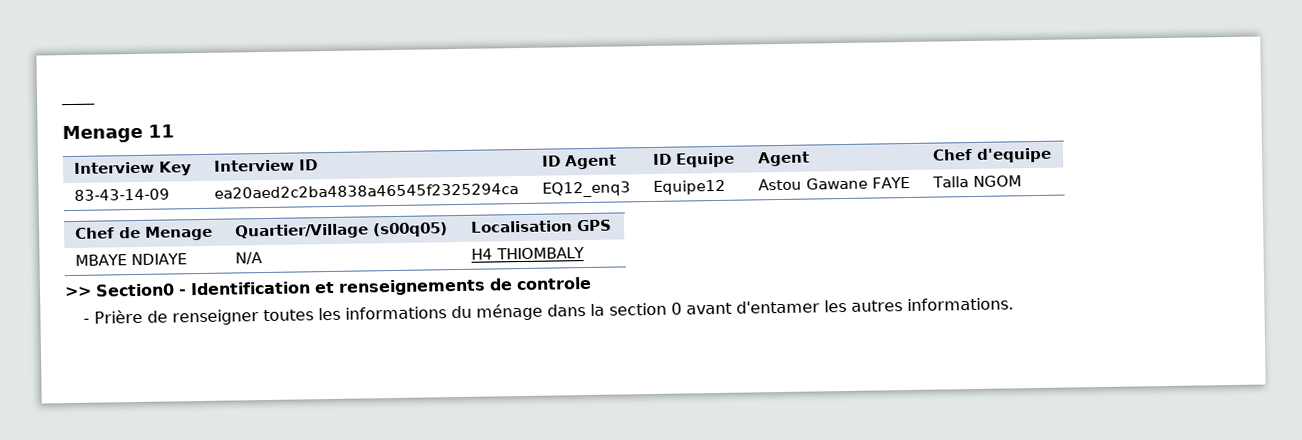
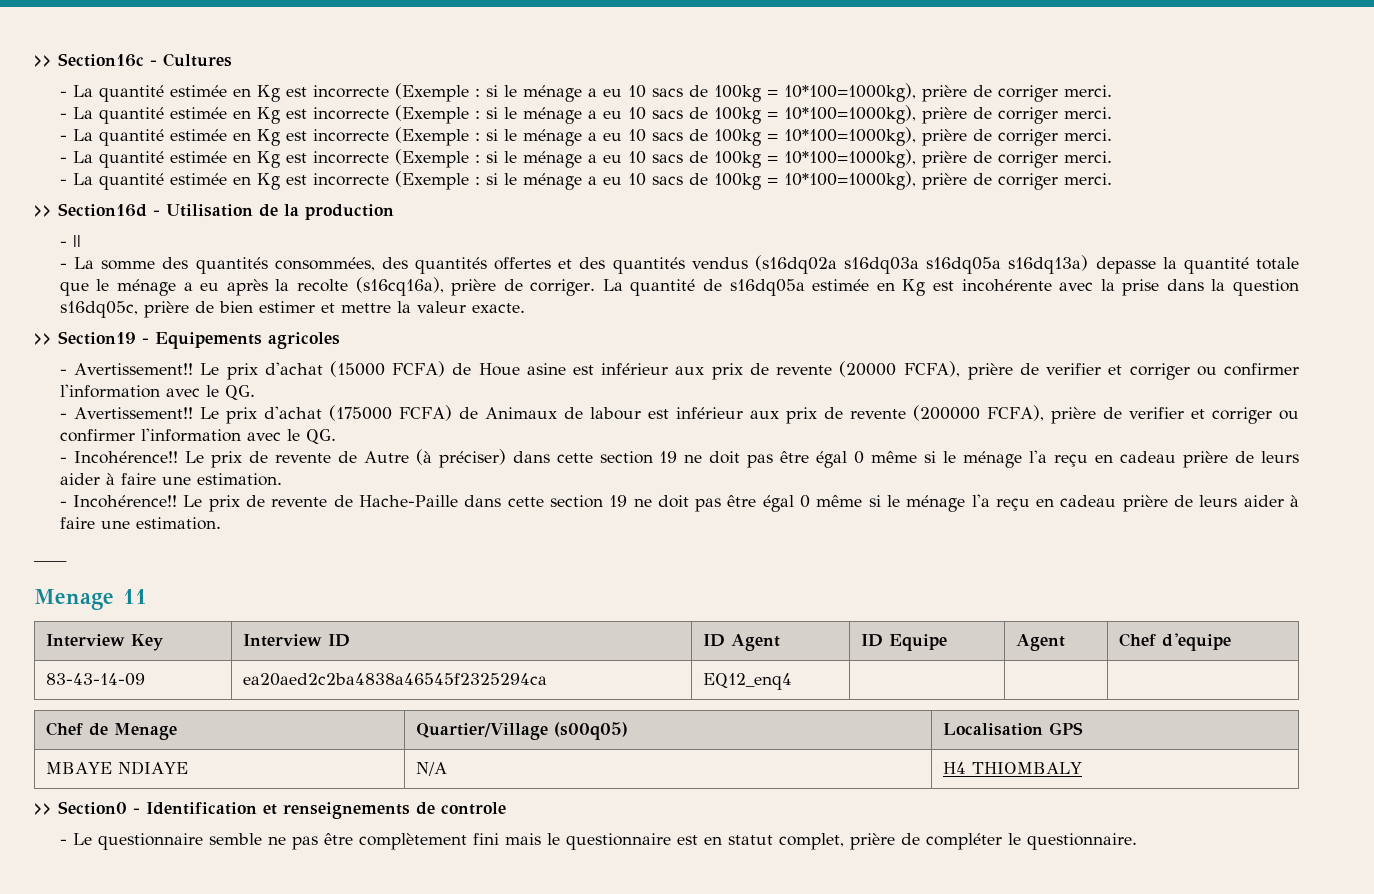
(61, 103) none -> [34,53,232,67] [59,83,1112,102] [59,105,1112,124] [59,127,1112,146] [59,149,1112,168] [59,171,1112,190] [34,203,394,220] [59,235,81,247] [59,255,1300,274] [59,277,1299,296] [59,301,525,318] [34,331,340,349] [59,361,1299,380] [59,384,255,400] [59,405,1300,424] [59,428,336,444] [59,449,1299,468] [59,473,282,486] [59,494,1299,512] [59,517,221,530] >> Section16c - Cultures // - La quantité estimée en Kg est incorrecte (Exemple : si le ménage a eu 10 sacs de 100kg = 10*100=1000kg), prière de corriger merci. // - La quantité estimée en Kg est incorrecte (Exemple : si le ménage a eu 10 sacs de 100kg = 10*100=1000kg), prière de corriger merci. // - La quantité estimée en Kg est incorrecte (Exemple : si le ménage a eu 10 sacs de 100kg = 10*100=1000kg), prière de corriger merci. // - La quantité estimée en Kg est incorrecte (Exemple : si le ménage a eu 10 sacs de 100kg = 10*100=1000kg), prière de corriger merci. // - La quantité estimée en Kg est incorrecte (Exemple : si le ménage a eu 10 sacs de 100kg = 10*100=1000kg), prière de corriger merci. // >> Section16d - Utilisation de la production // - || // - La somme des quantités consommées, des quantités offertes et des quantités vendus (s16dq02a s16dq03a s16dq05a s16dq13a) depasse la quantité totale que le ménage a eu après la recolte (s16cq16a), prière de corriger. La quantité de s16dq05a estimée en Kg est incohérente avec la prise dans la question s16dq05c, prière de bien estimer et mettre la valeur exacte. // >> Section19 - Equipements agricoles // - Avertissement!! Le prix d'achat (15000 FCFA) de Houe asine est inférieur aux prix de revente (20000 FCFA), prière de verifier et corriger ou confirmer l'information avec le QG. // - Avertissement!! Le prix d'achat (175000 FCFA) de Animaux de labour est inférieur aux prix de revente (200000 FCFA), prière de verifier et corriger ou confirmer l'information avec le QG. // - Incohérence!! Le prix de revente de Autre (à préciser) dans cette section 19 ne doit pas être égal 0 même si le ménage l'a reçu en cadeau prière de leurs aider à faire une estimation. // - Incohérence!! Le prix de revente de Hache-Paille dans cette section 19 ne doit pas être égal 0 même si le ménage l'a reçu en cadeau prière de leurs aider à faire une estimation. //
[542,181,632,198] [653,179,727,195] [758,176,911,191] [932,175,1023,188] EQ12_enq3 | Equipe12 | Astou Gawane FAYE | Talla NGOM -> [702,673,792,690] EQ12_enq4 | | |
[94,297,1015,326] Prière de renseigner toutes les informations du ménage dans la section 0 avant d'entamer les autres informations. -> [72,833,1137,850] Le questionnaire semble ne pas être complètement fini mais le questionnaire est en statut complet, prière de compléter le questionnaire.

